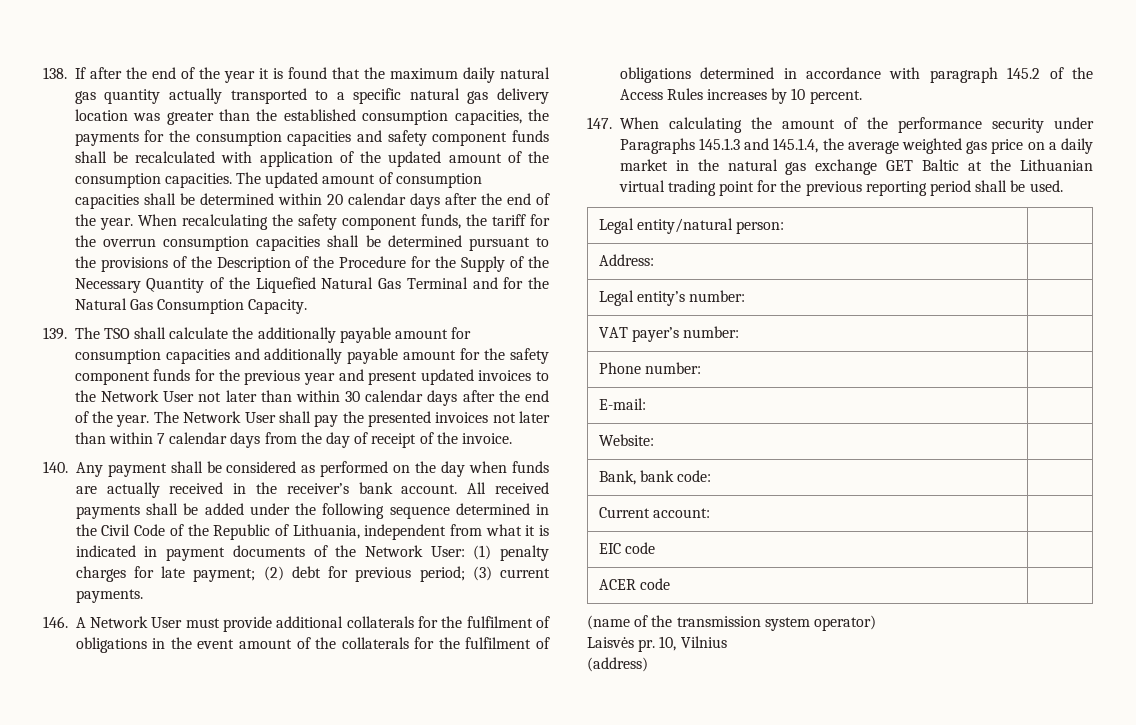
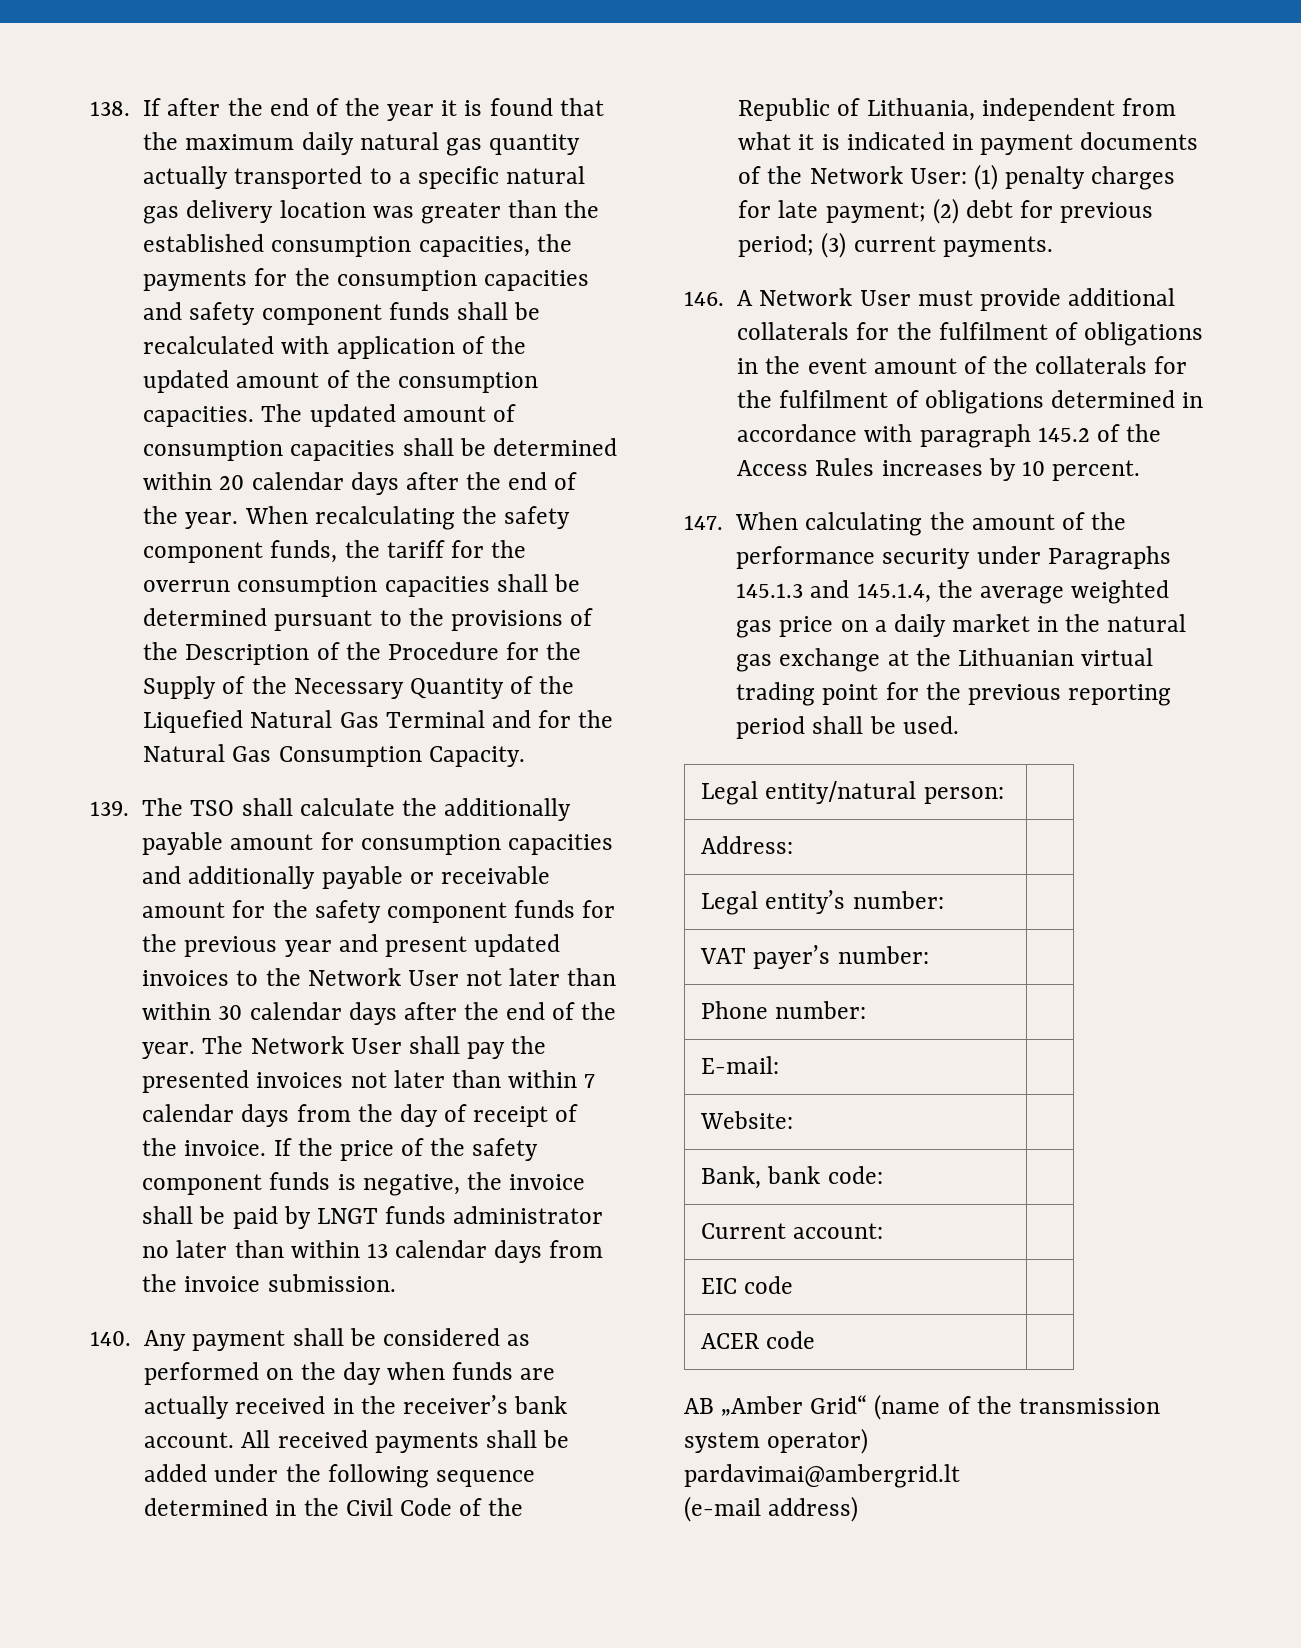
(399, 356) none -> [409,866,550,884] or receivable
(512, 438) none -> [273,1138,539,1161] [142,1172,586,1196] [142,1206,604,1229] [142,1240,604,1263] [142,1274,396,1292] If the price of the safety component funds is negative, the invoice shall be paid by LNGT funds administrator no later than within 13 calendar days from the invoice submission.
[886,159,960,171] GET Baltic -> (881, 660) none
(670, 584) none -> [684,1395,868,1416] AB „Amber Grid“
[587,636,727,652] [587,657,648,672] Laisvės pr. 10, Vilnius // (address) -> [684,1464,960,1488] [684,1496,859,1522] pardavimai@ambergrid.lt // (e-mail address)

